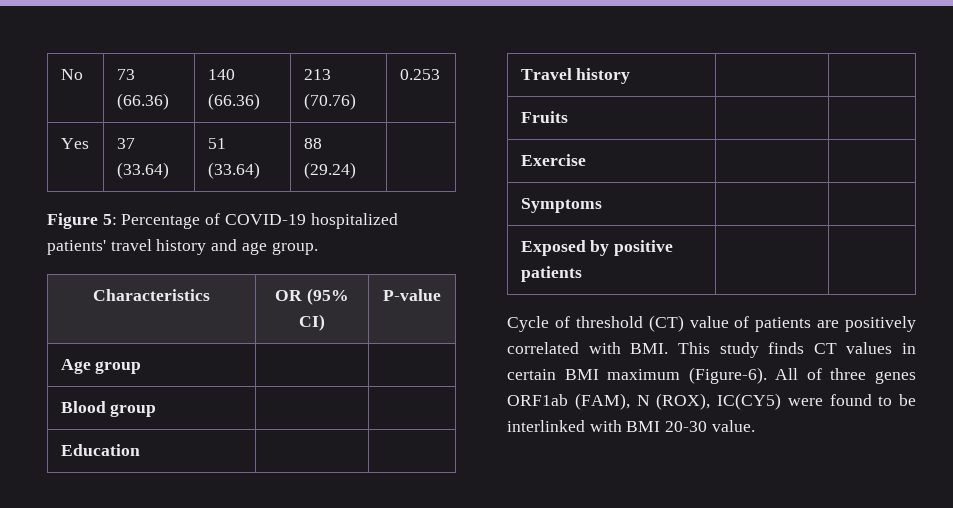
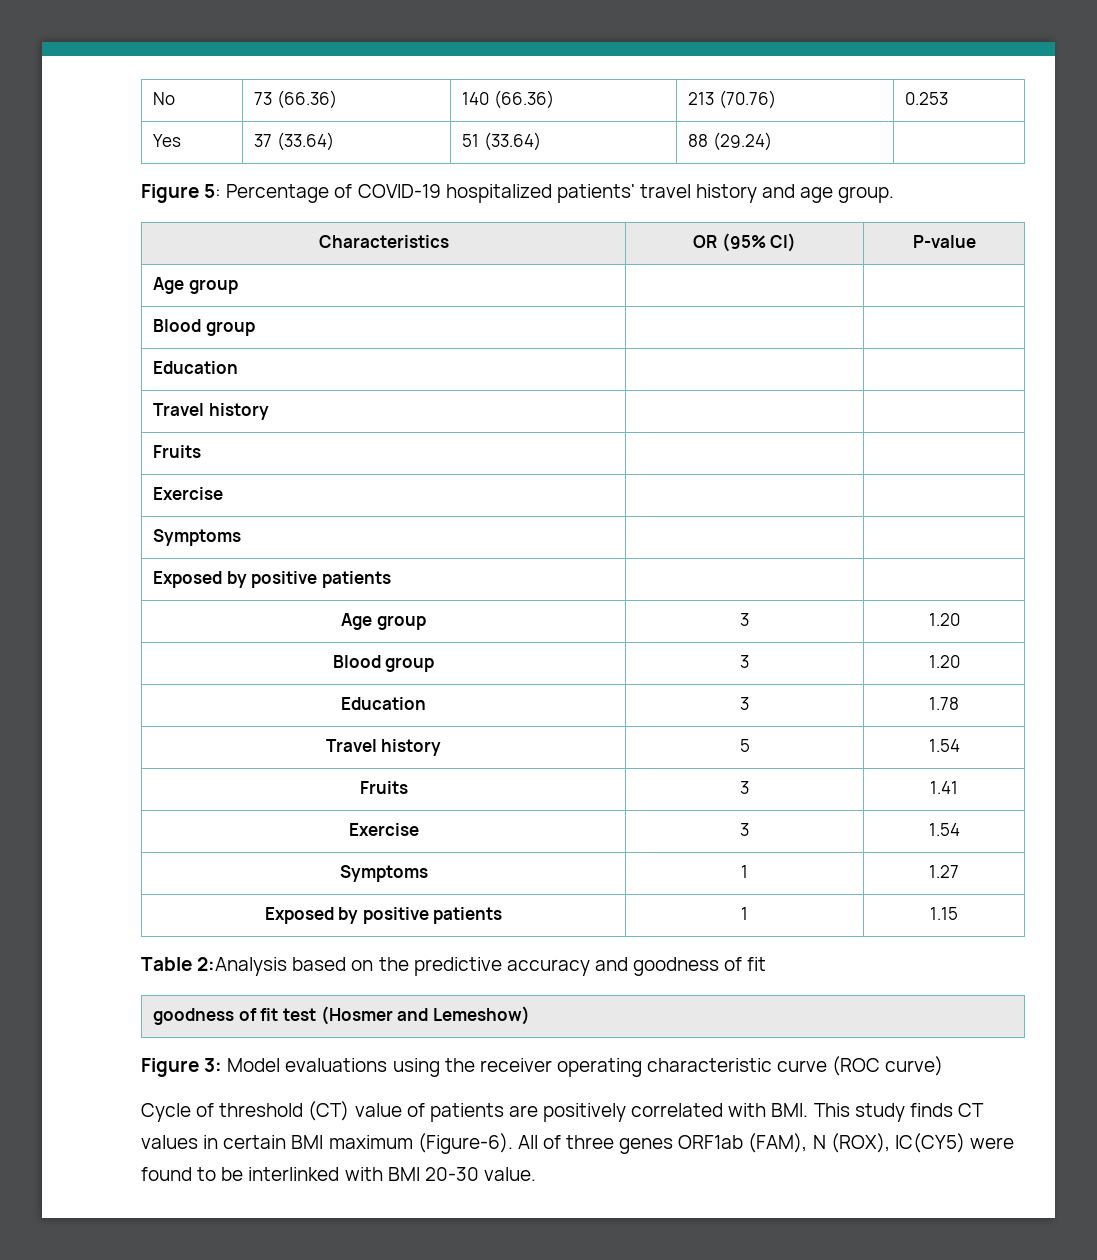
(582, 274) none -> [341,613,426,630] [740,613,749,626] [928,613,960,626] [332,655,435,672] [740,655,749,668] [928,655,960,668] [341,697,426,710] [740,697,749,710] [929,697,959,710] [325,739,442,756] [739,739,750,752] [928,739,960,752] [359,781,408,794] [740,781,749,794] [930,781,958,794] [348,823,419,836] [740,823,749,836] [928,823,960,836] [339,865,428,882] [741,865,748,878] [929,865,959,878] [264,907,503,924] [741,907,748,920] [930,907,958,920] [141,957,767,976] [153,1006,530,1025] [141,1056,944,1077] // Age group | 3 | 1.20 // Blood group | 3 | 1.20 // Education | 3 | 1.78 // Travel history | 5 | 1.54 // Fruits | 3 | 1.41 // Exercise | 3 | 1.54 // Symptoms | 1 | 1.27 // Exposed by positive patients | 1 | 1.15 // Table 2:Analysis based on the predictive accuracy and goodness of fit // goodness of fit test (Hosmer and Lemeshow) // Figure 3: Model evaluations using the receiver operating characteristic curve (ROC curve)

